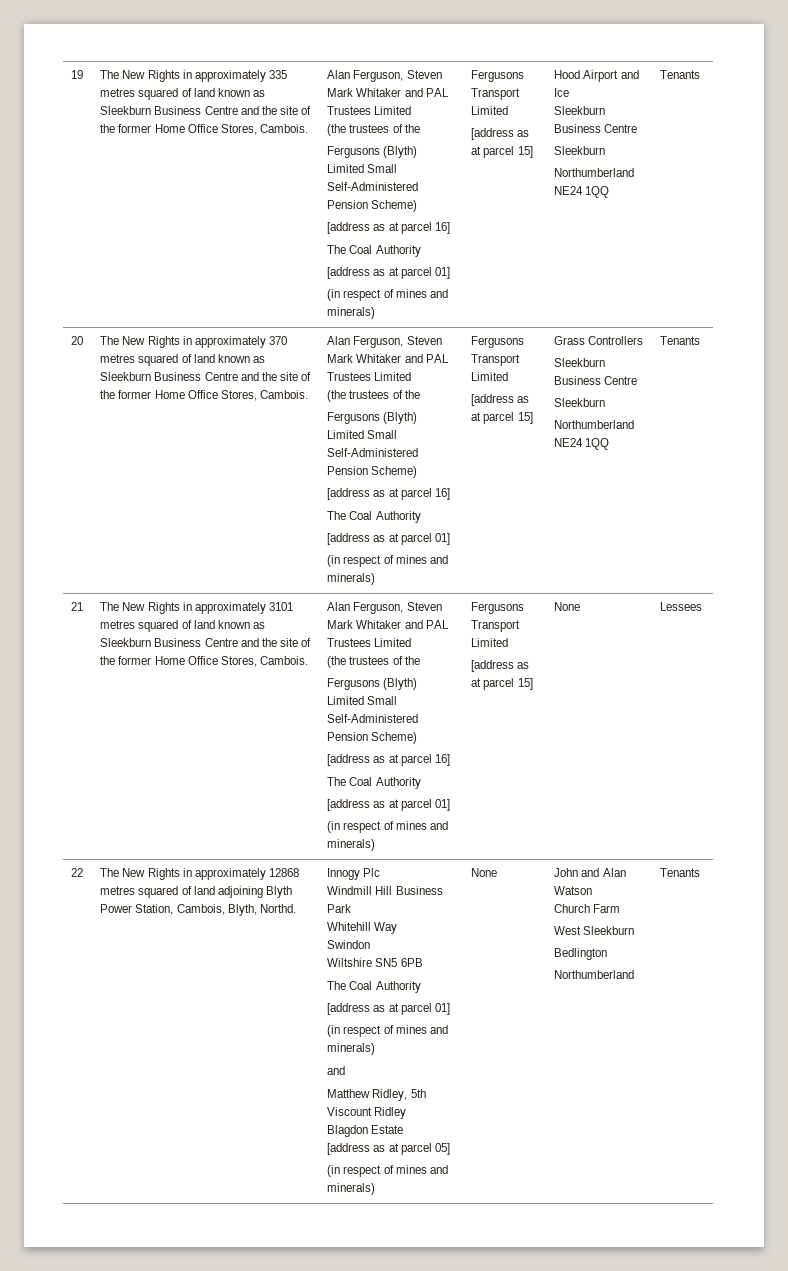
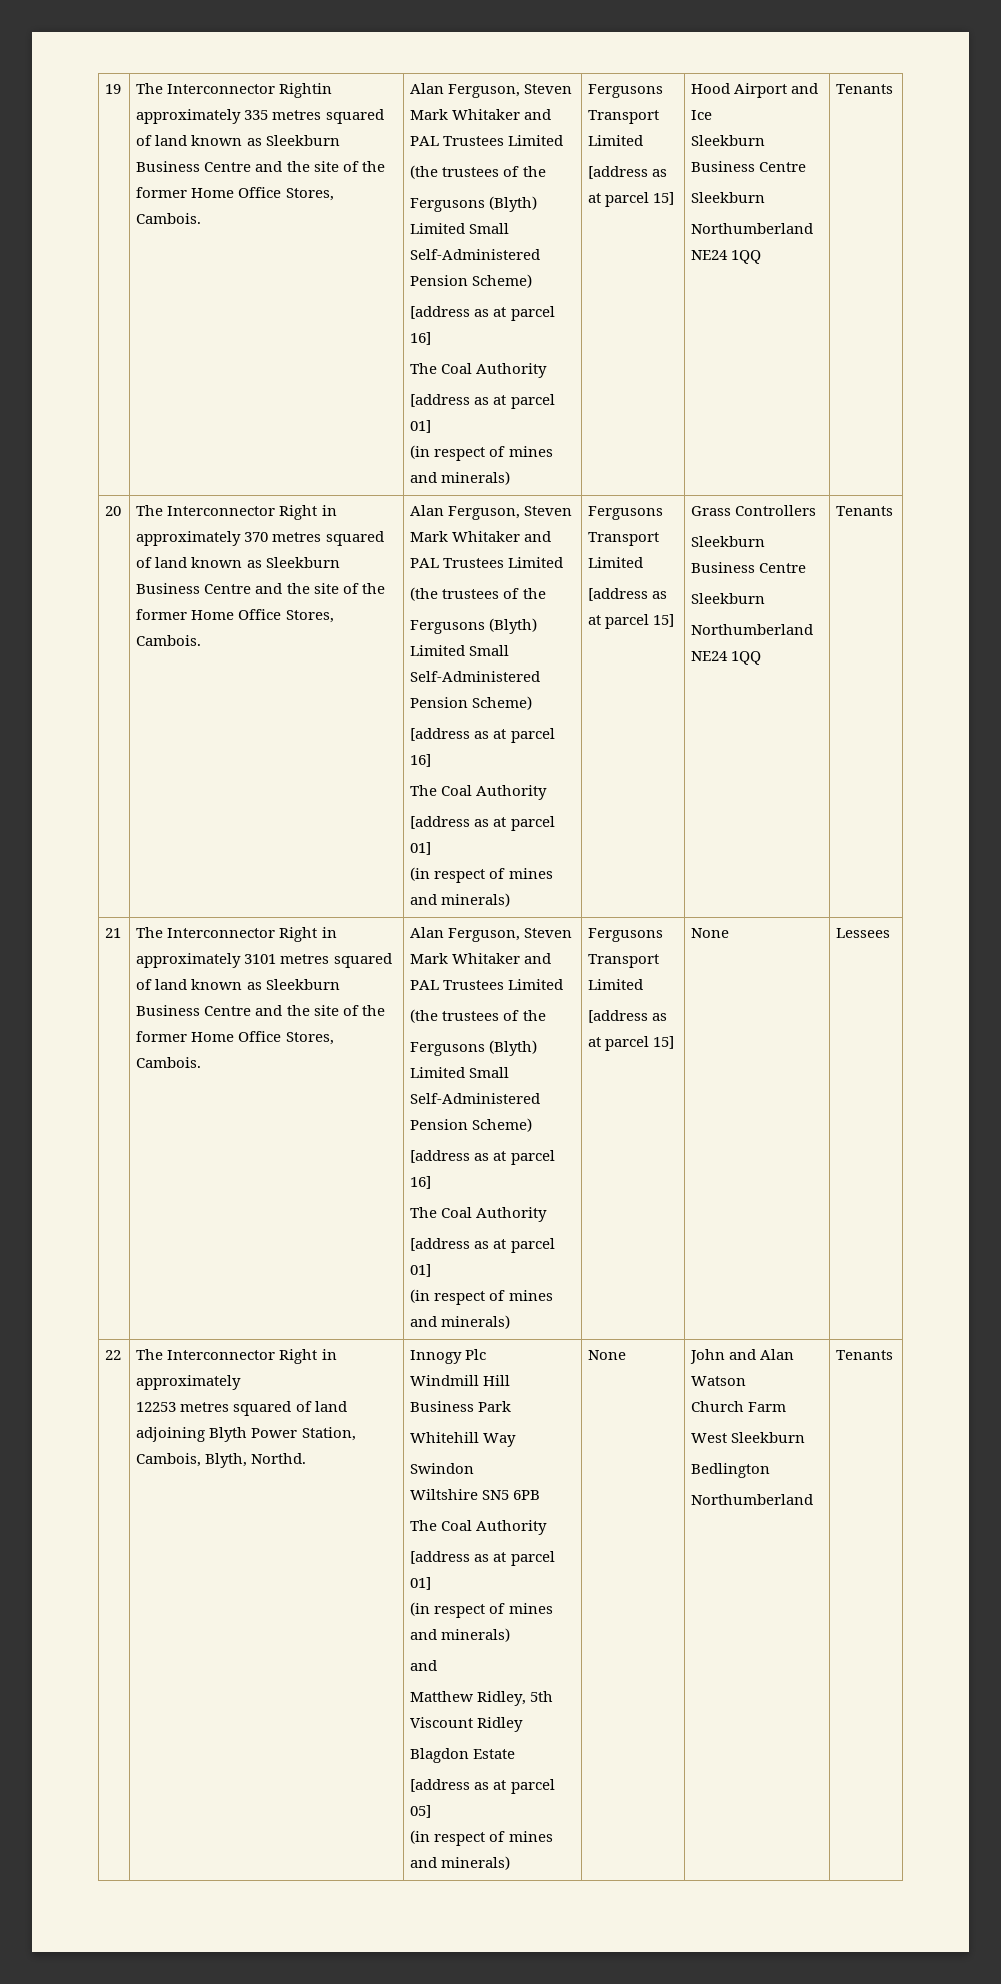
[122,70,192,82] New Rights in -> [167,83,333,98] Interconnector Rightin
[122,336,180,348] New Rights -> [167,505,318,520] Interconnector Right
[122,602,180,614] New Rights -> [167,927,318,942] Interconnector Right
[122,868,299,880] New Rights in approximately 12868 -> [167,1349,337,1364] [136,1375,242,1390] [136,1402,177,1412] Interconnector Right in approximately // 12253

